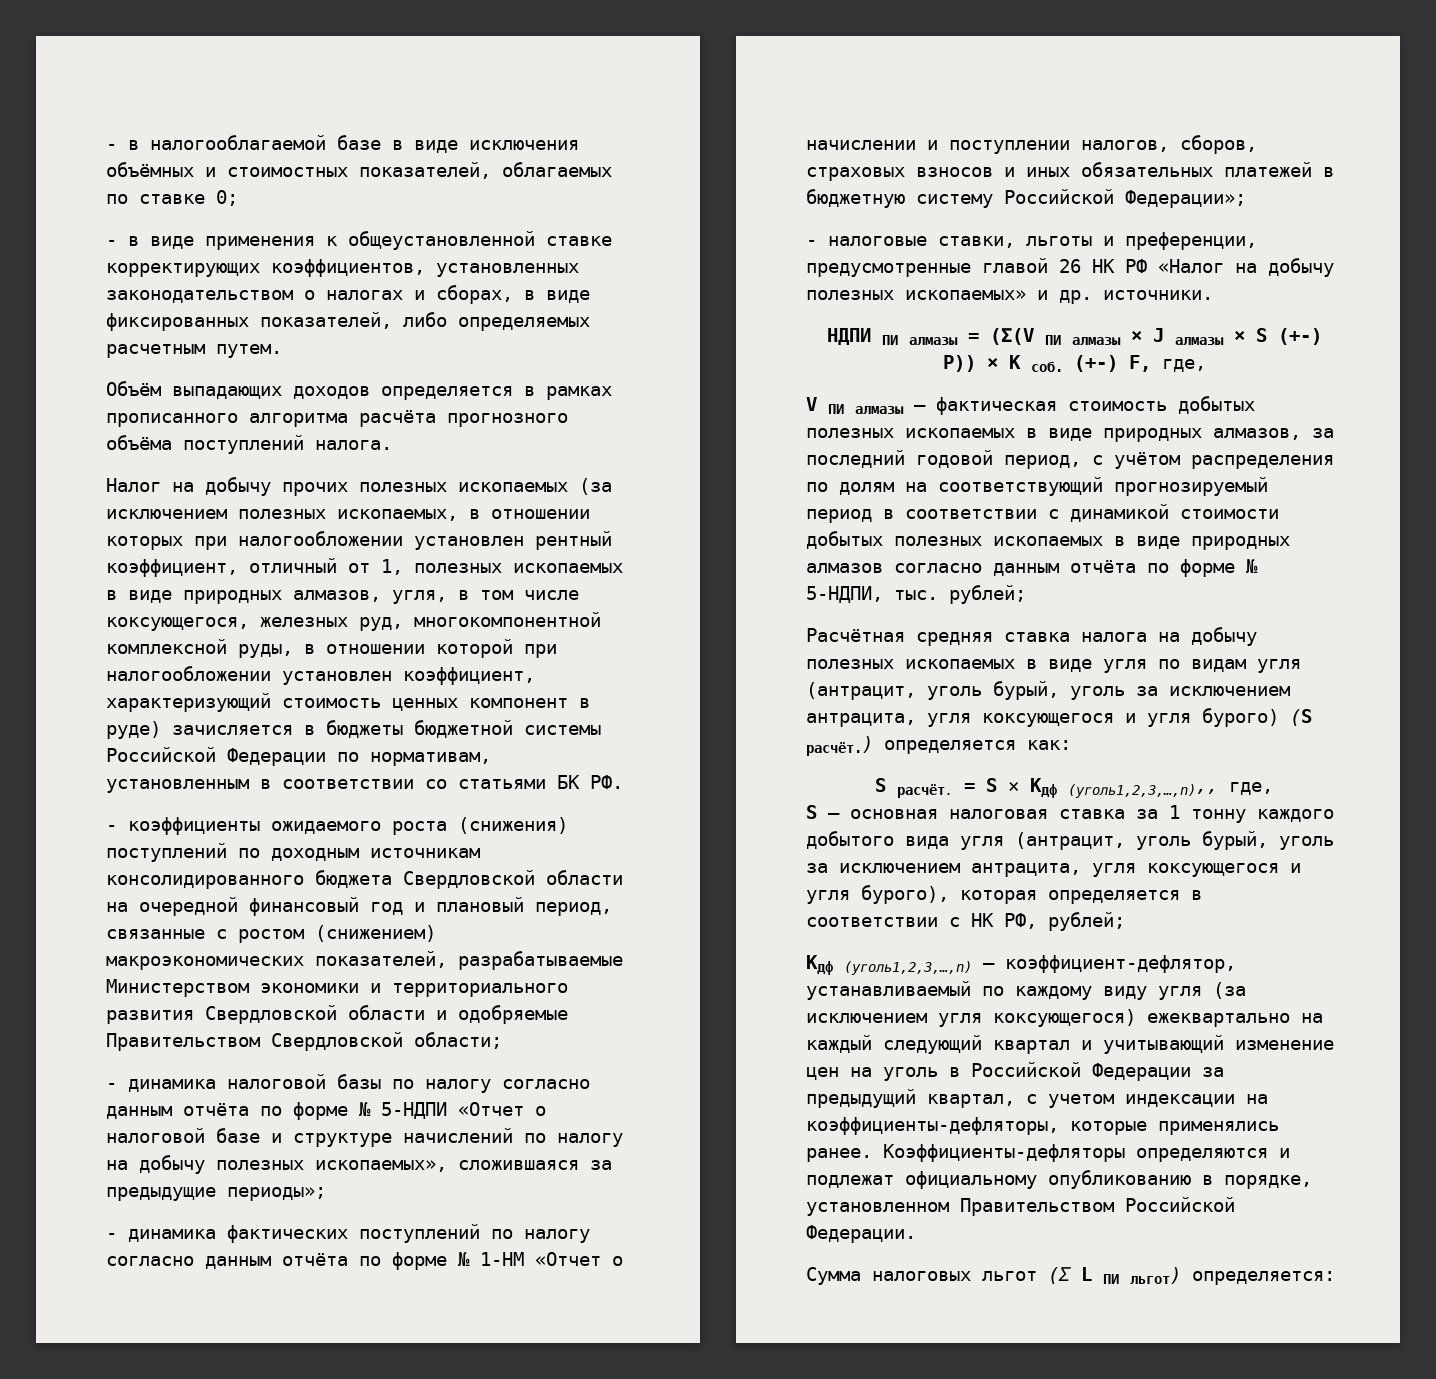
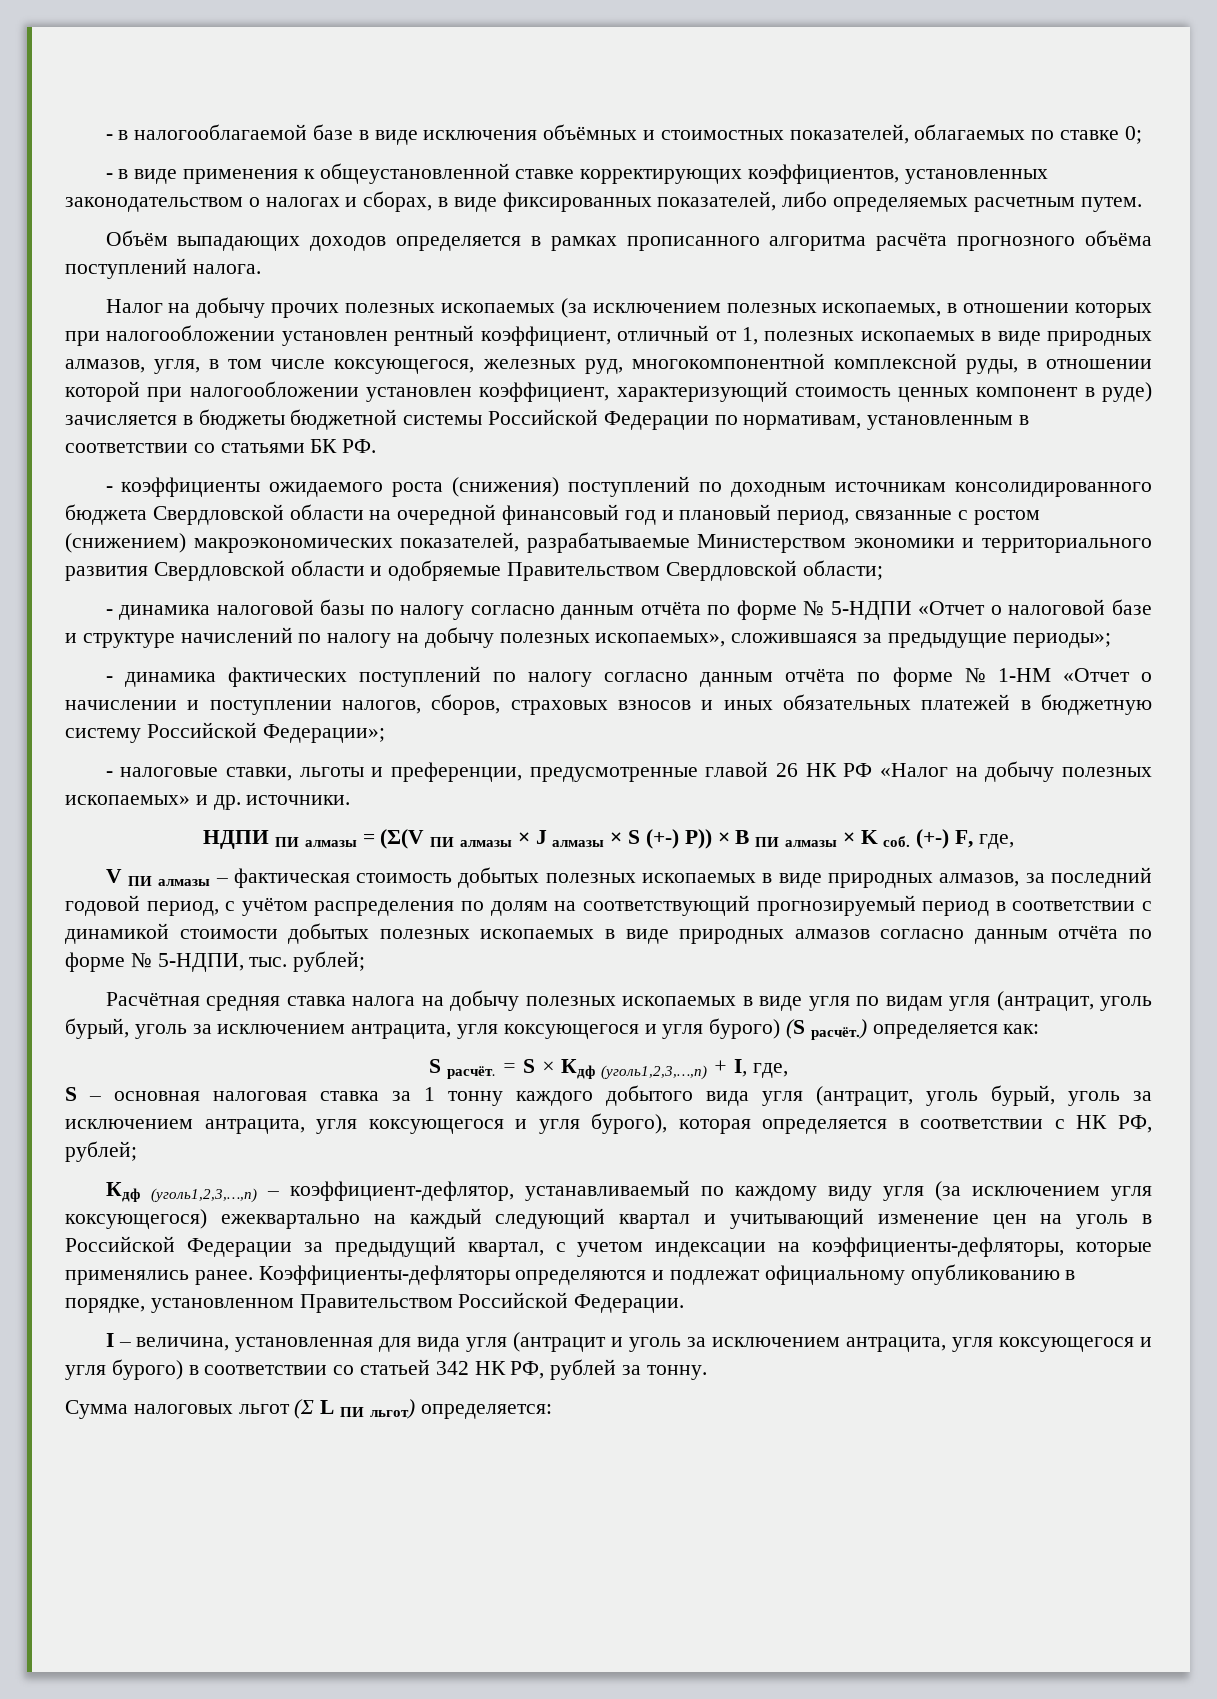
(998, 363) none -> [735,830,855,847] B ПИ алмазы ×
[1068,784,1218,798] (уголь1,2,3,…,n),, -> [601,1059,747,1080] (уголь1,2,3,…,n) + I,
(916, 1234) none -> [105,1332,1152,1352] [65,1359,707,1380] // I – величина, установленная для вида угля (антрацит и уголь за исключением антрацита, угля коксующегося и угля бурого) в соответствии со статьей 342 НК РФ, рублей за тонну.

